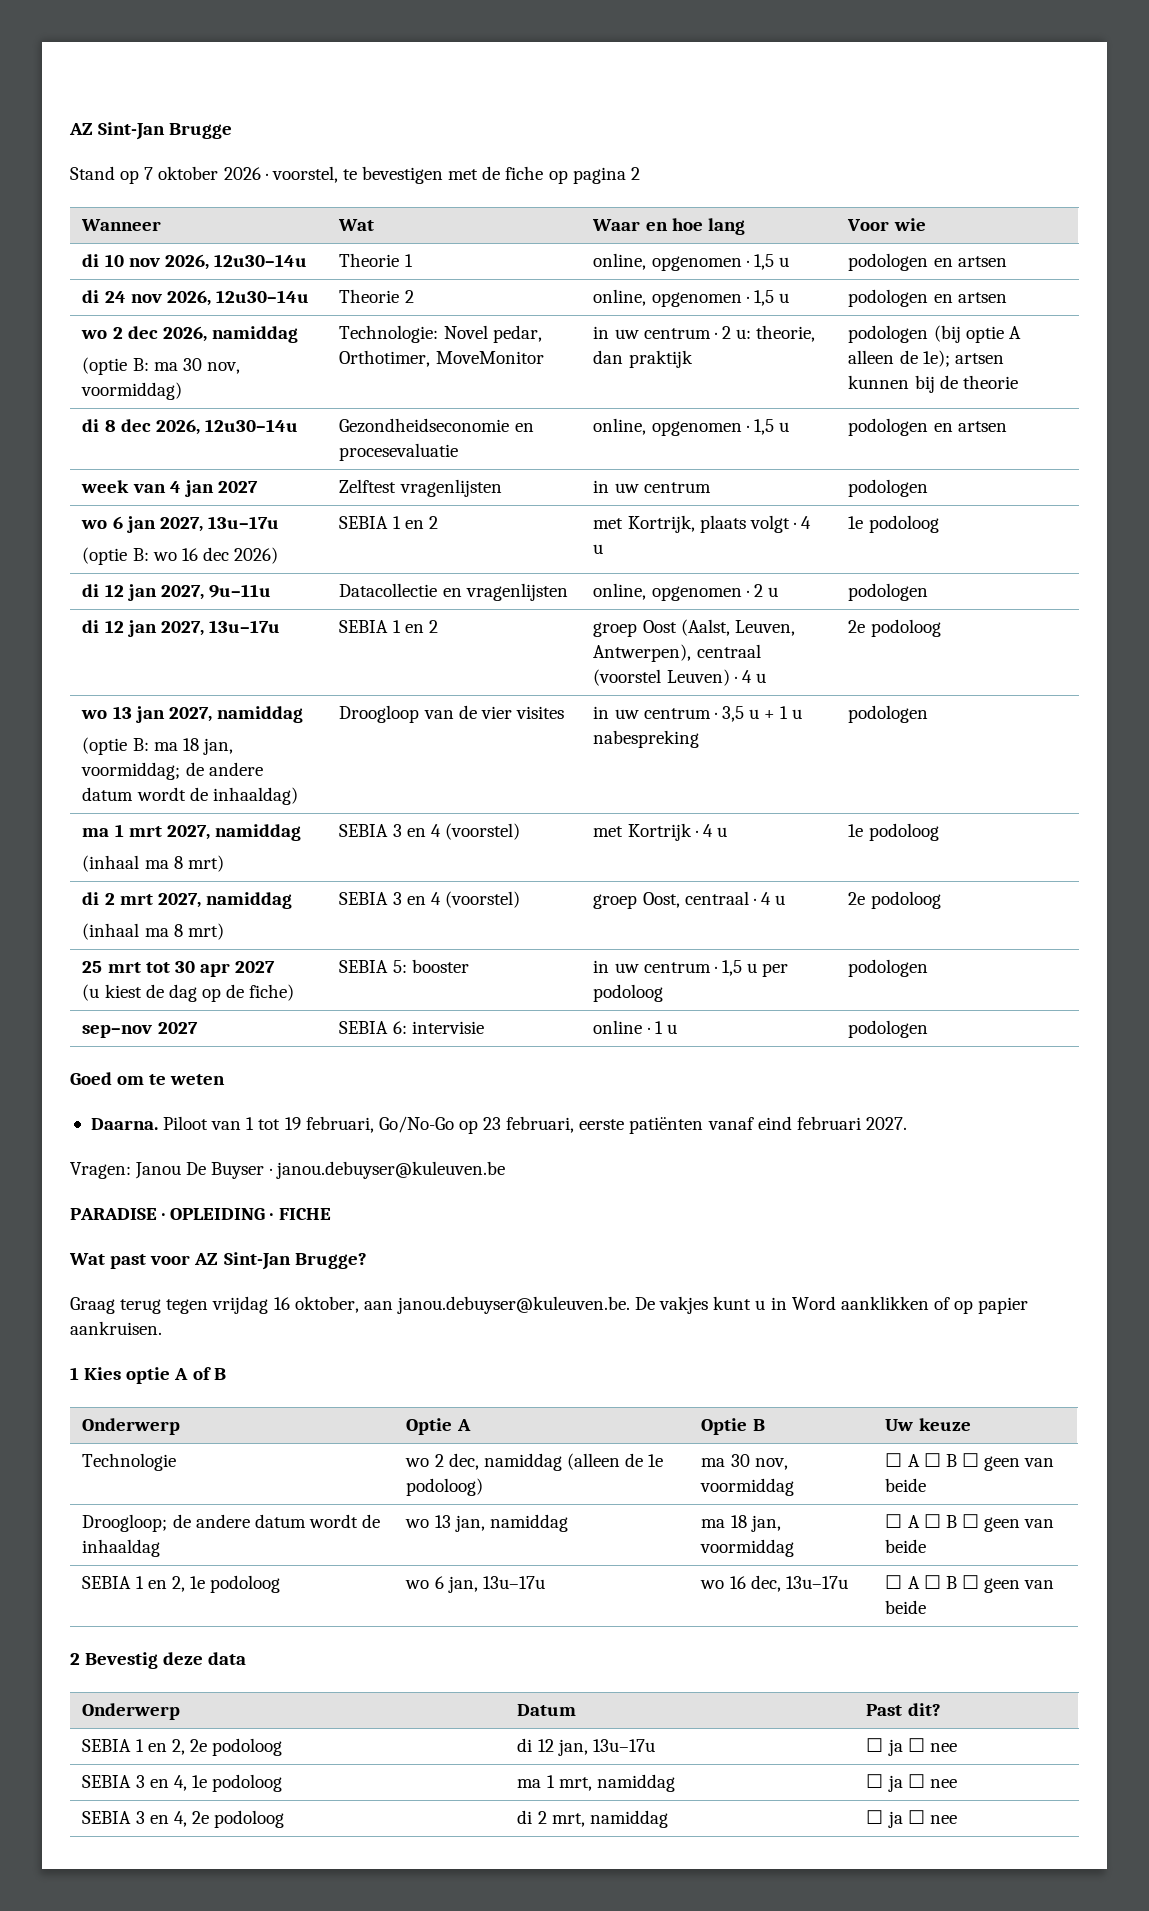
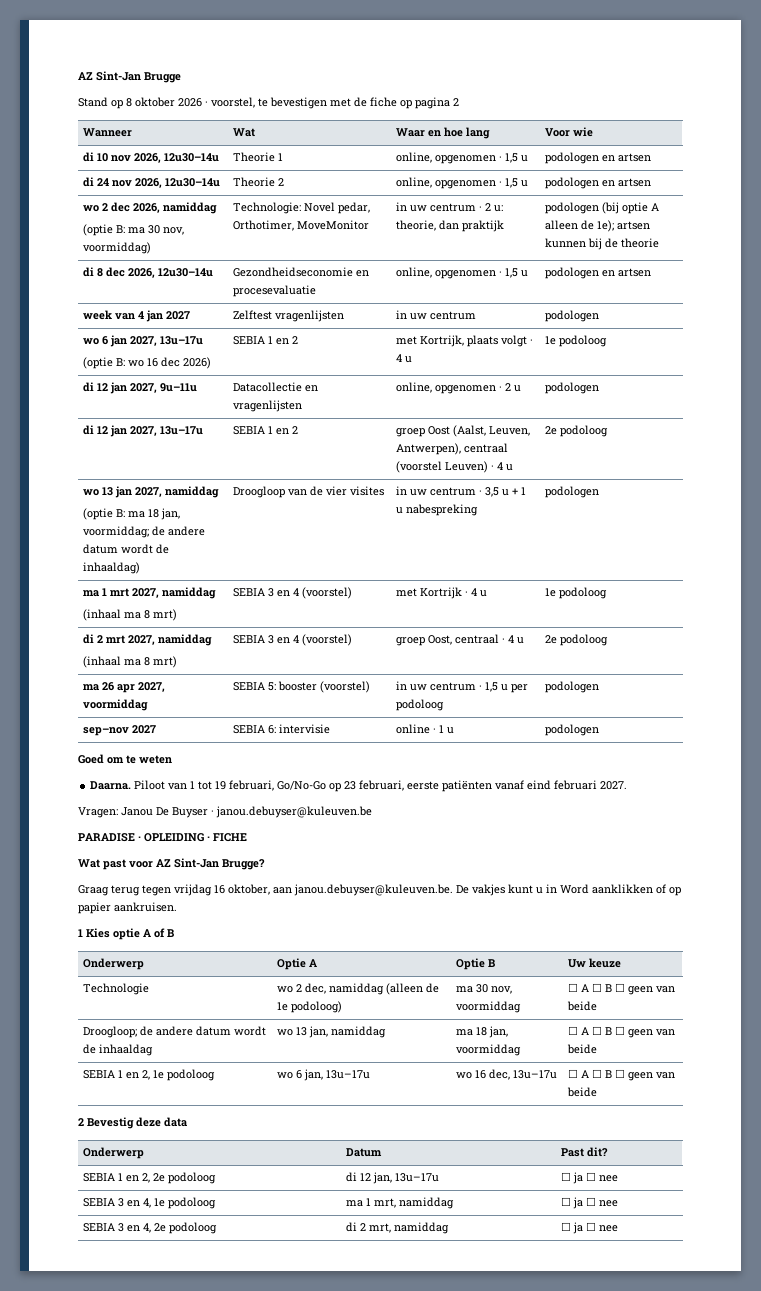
[144,167,154,180] 7 -> [126,98,132,107] 8
[82,961,276,977] [82,984,295,1002] 25 mrt tot 30 apr 2027 // (u kiest de dag op de fiche) -> [83,682,166,693] [83,699,149,711] ma 26 apr 2027, voormiddag
(469, 966) none -> [320,681,371,693] (voorstel)

